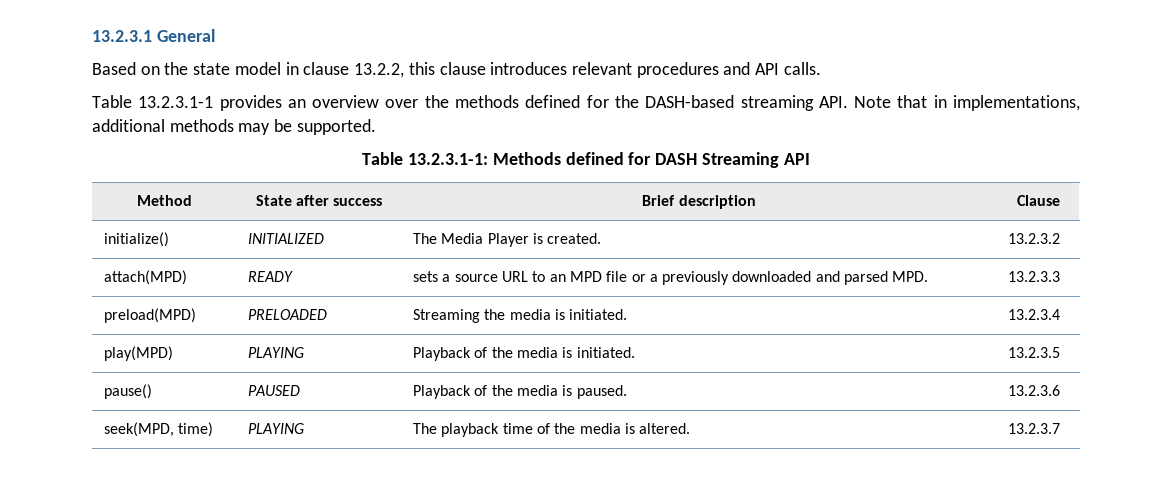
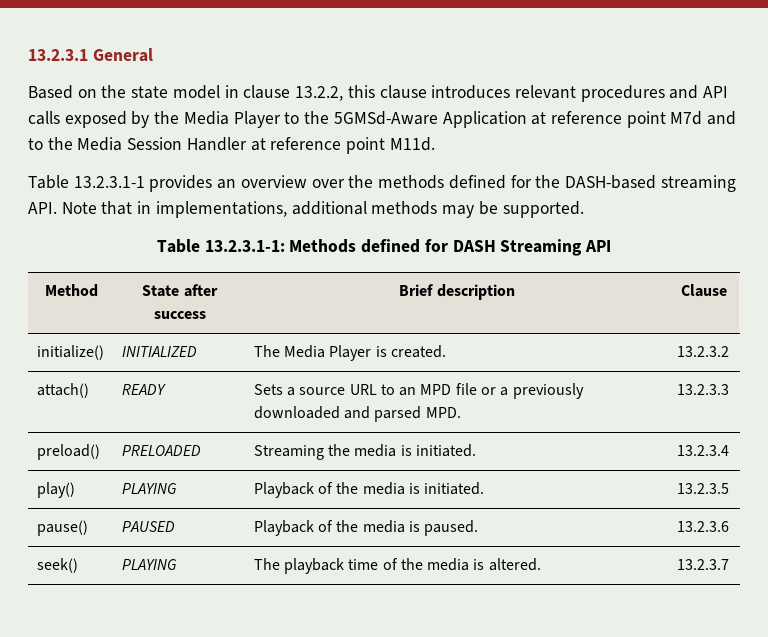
[783,62,821,75] calls. -> [28,111,737,128] [28,137,435,154] calls exposed by the Media Player to the 5GMSd-Aware Application at reference point M7d and to the Media Session Handler at reference point M11d.
[103,270,187,285] attach(MPD) -> [36,383,89,398] attach()
[412,271,438,282] sets -> [253,384,283,395] Sets
[103,308,196,323] preload(MPD) -> [36,444,100,460] preload()
[103,346,173,361] play(MPD) -> [36,482,75,498] play()
[103,422,214,437] seek(MPD, time) -> [36,558,78,573] seek()

